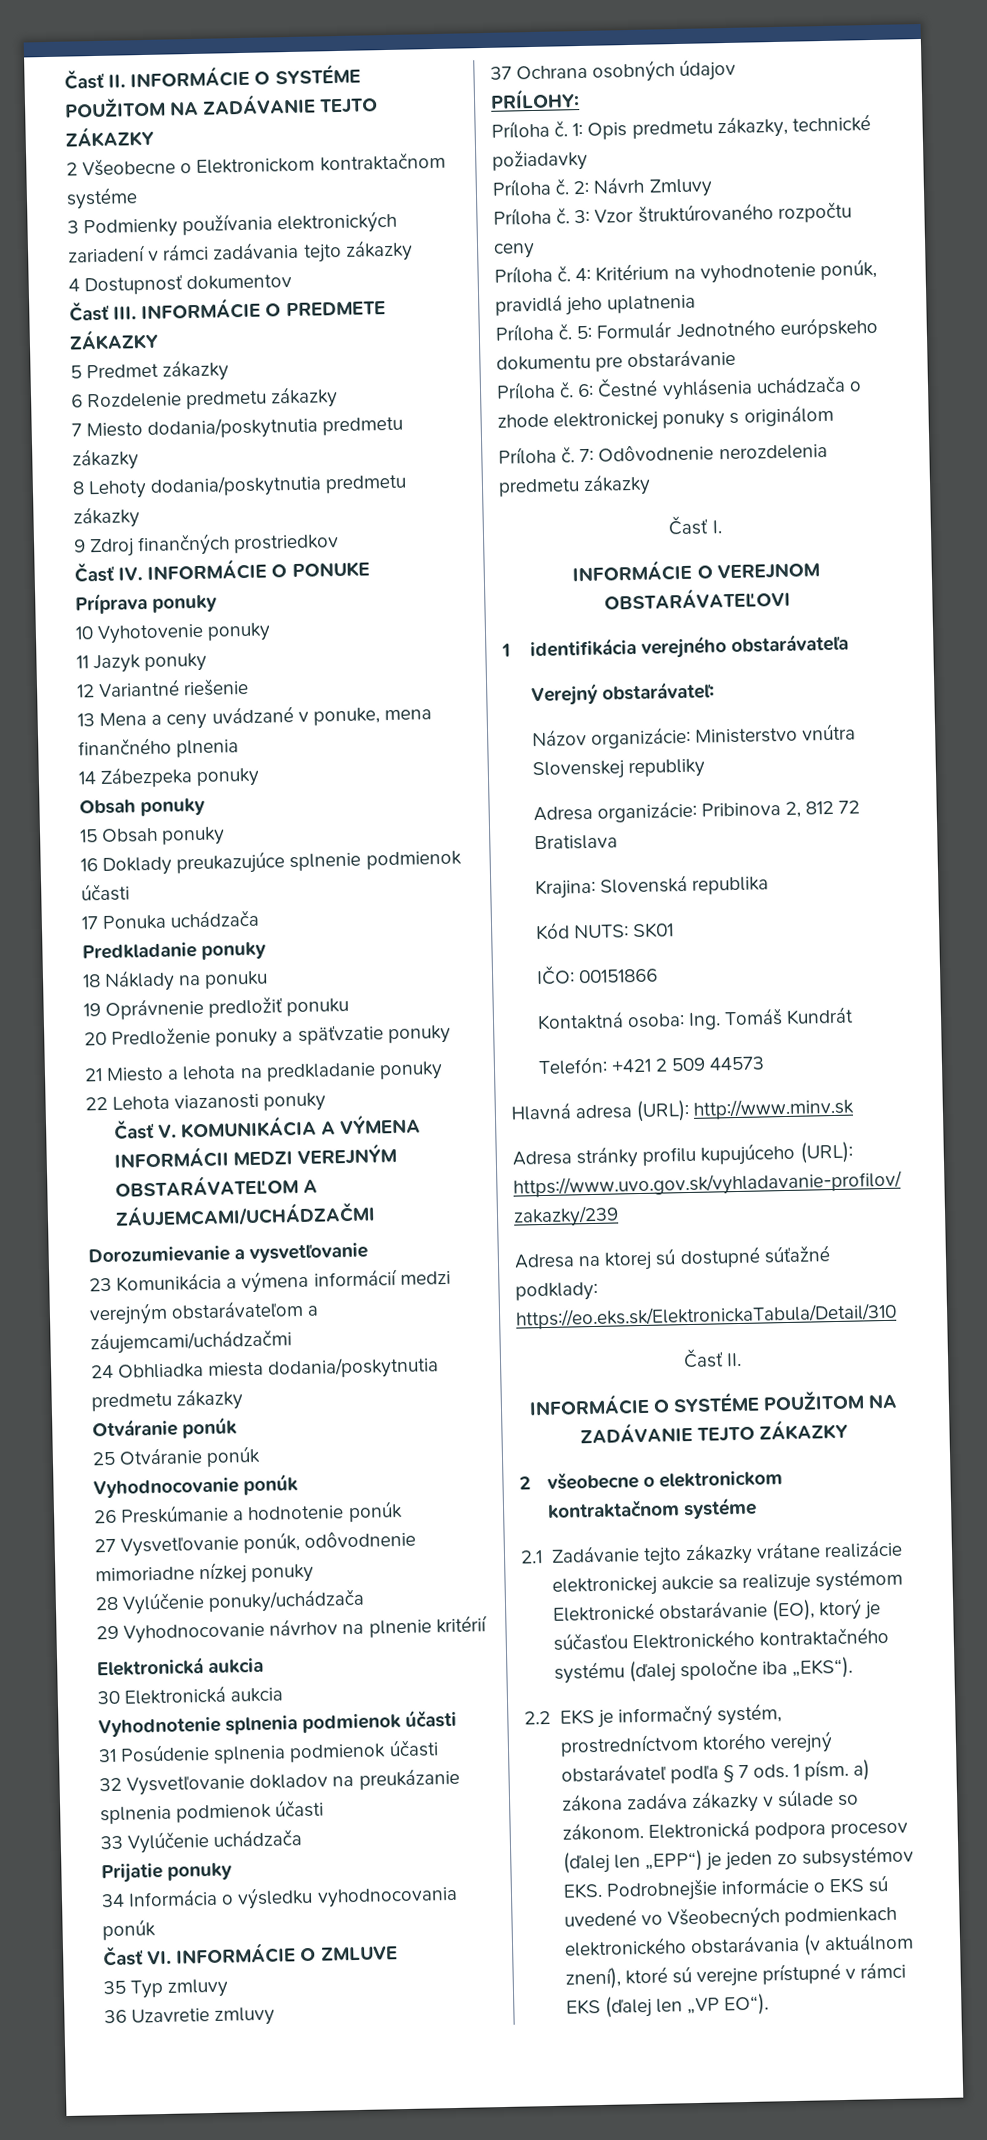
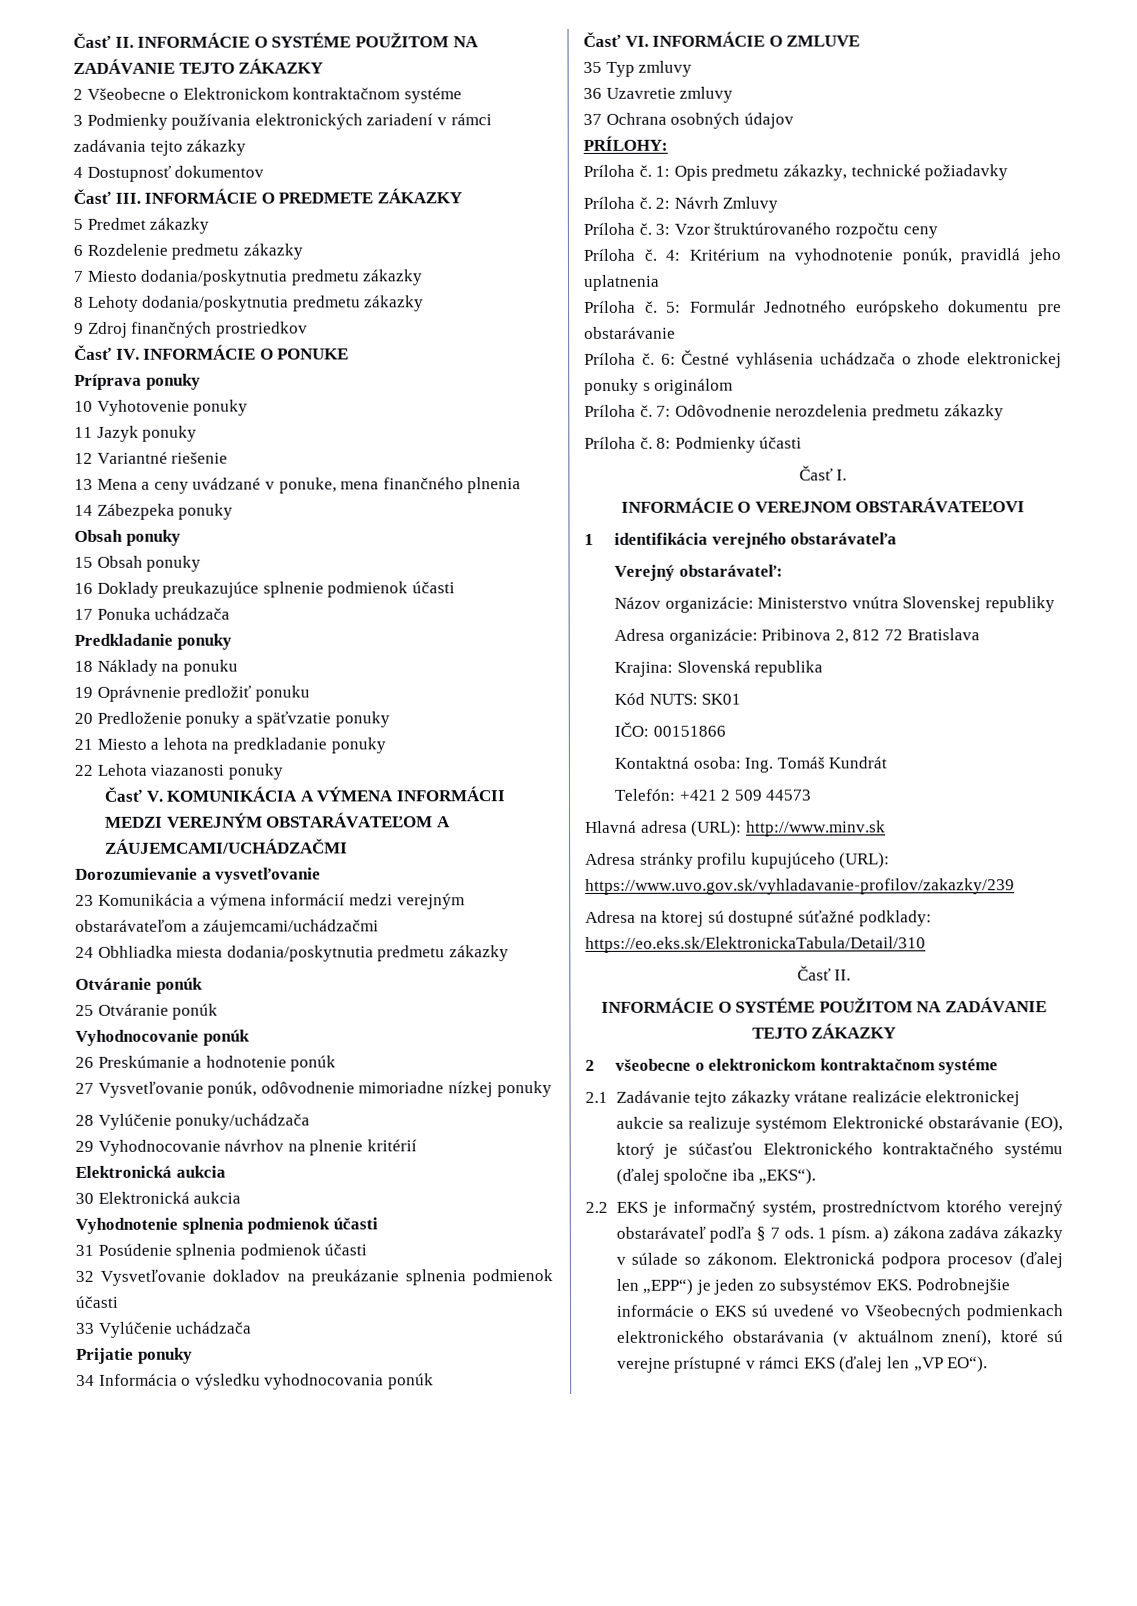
(652, 485) none -> [584,436,803,453] // Príloha č. 8: Podmienky účasti

